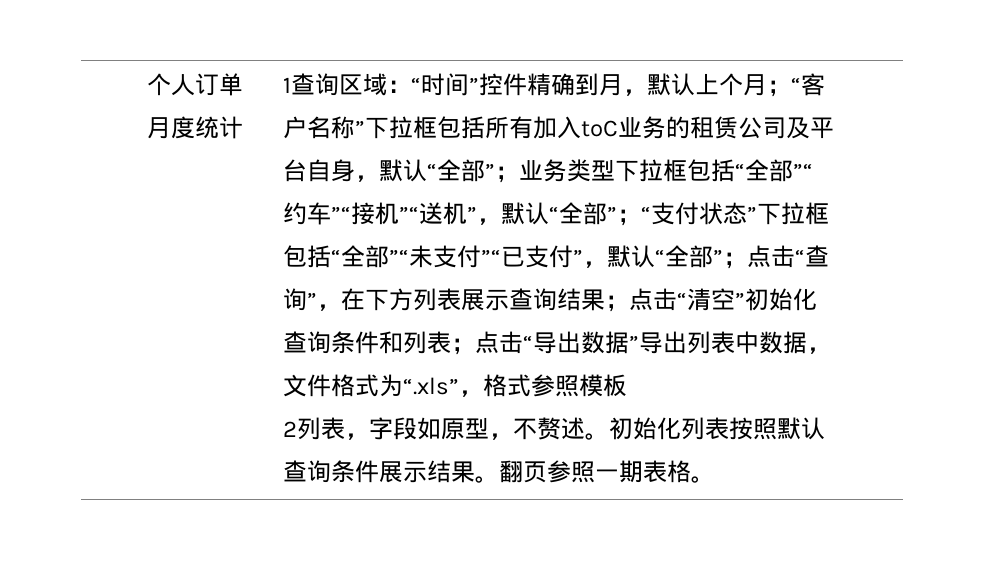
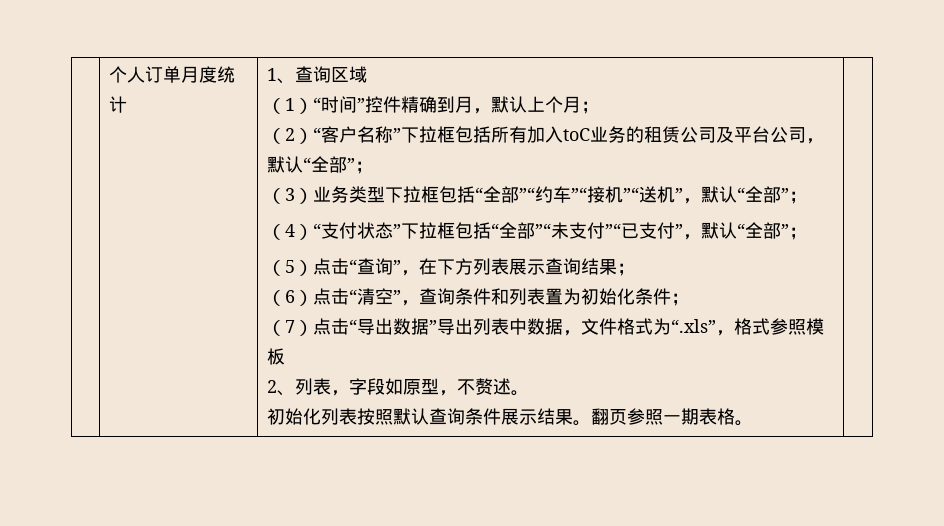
(292, 85) none -> [276,78,295,84] 、
[387,80,412,93] ： -> [266,98,313,114] // （1）
(792, 88) none -> [266,128,313,144] // （2）
[307,159,520,183] 自身，默认“全部”； -> [769,127,824,144] [266,156,373,174] [266,188,313,204] 公司，默认“全部”； // （3）
(642, 217) none -> [266,224,313,240] // （4）
(748, 260) none -> [266,260,313,276] // （5）
(630, 303) none -> [266,290,313,306] // （6）
[745,288,818,311] 初始化 -> [400,300,419,306] ，
[451,338,476,355] ； -> [544,288,689,306] [266,320,313,336] 置为初始化条件； // （7）
(298, 429) none -> [276,390,295,396] 、
(610, 436) none -> (529, 393) //

